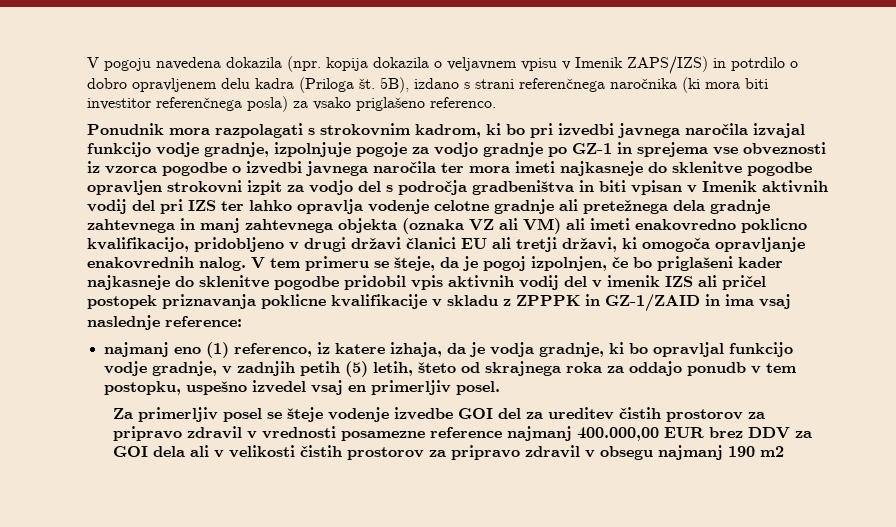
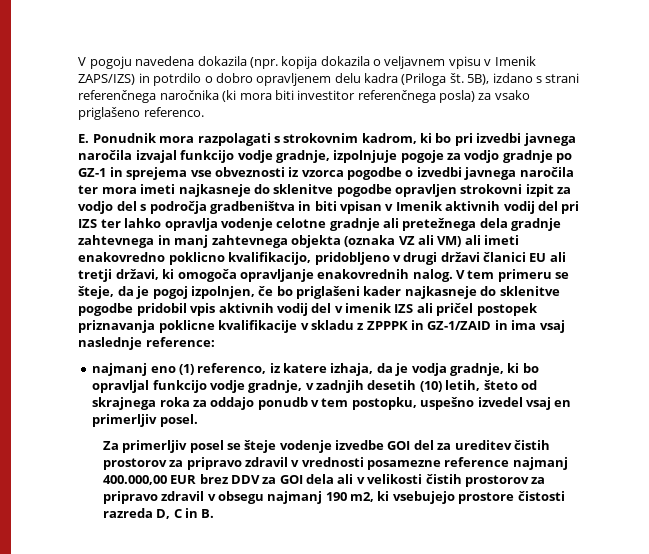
(496, 102) none -> [78,134,90,143] E.
[300,361,369,377] petih (5) -> [367,380,442,392] desetih (10)
[759,446,784,457] m2 -> [350,491,565,504] [102,508,215,519] m2, ki vsebujejo prostore čistosti razreda D, C in B.

